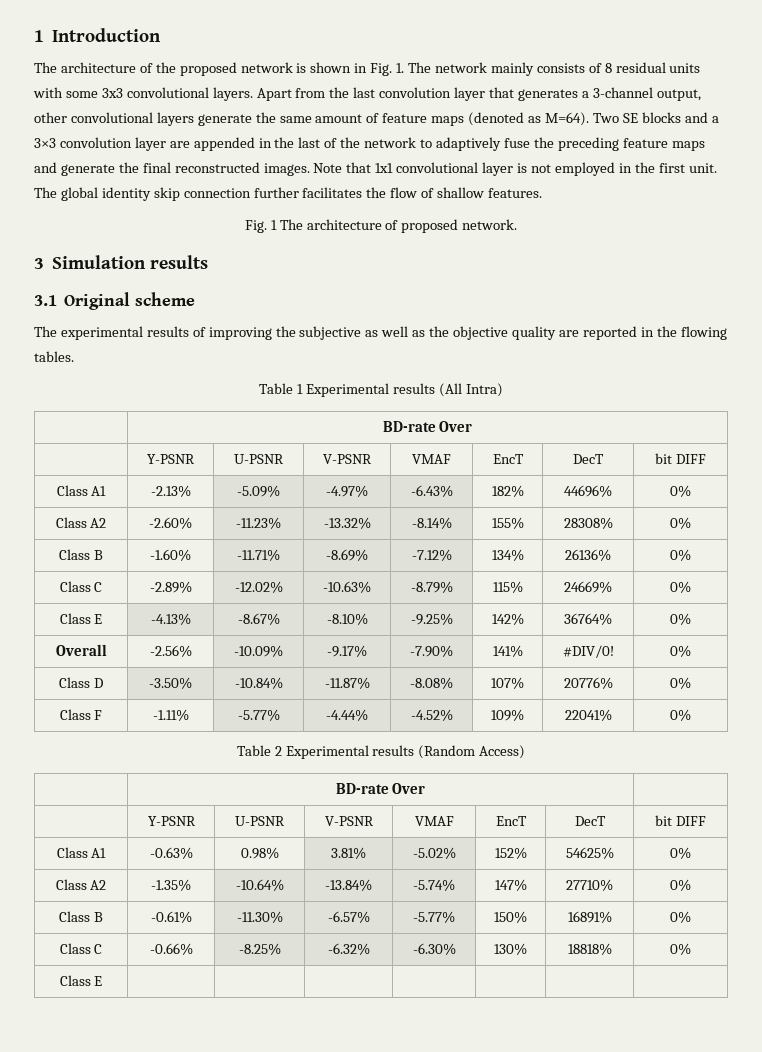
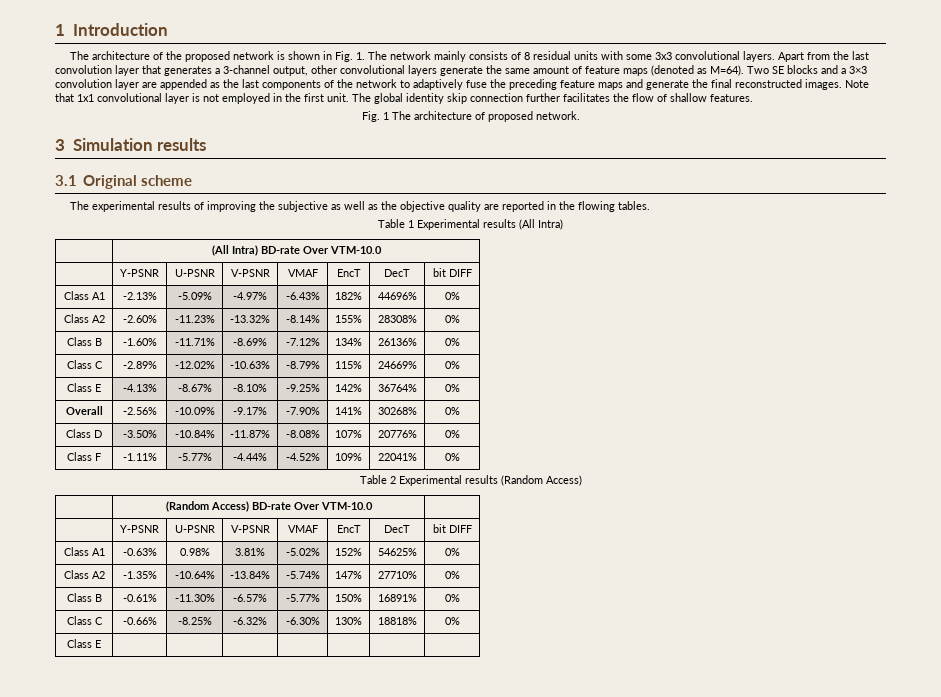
[258,137,321,148] in the last -> [210,79,321,90] as the last components
[382,421,473,432] BD-rate Over -> [211,245,382,256] (All Intra) BD-rate Over VTM-10.0
[562,645,614,658] #DIV/0! -> [377,407,417,415] 30268%
[335,783,426,794] BD-rate Over -> [165,501,373,512] (Random Access) BD-rate Over VTM-10.0

